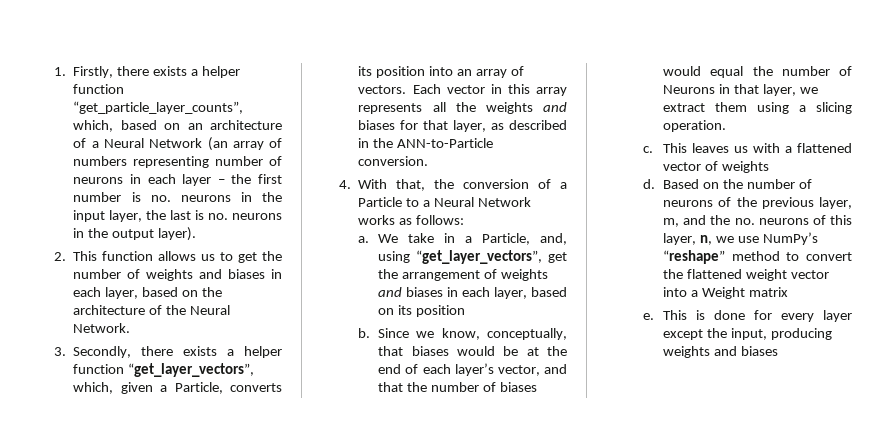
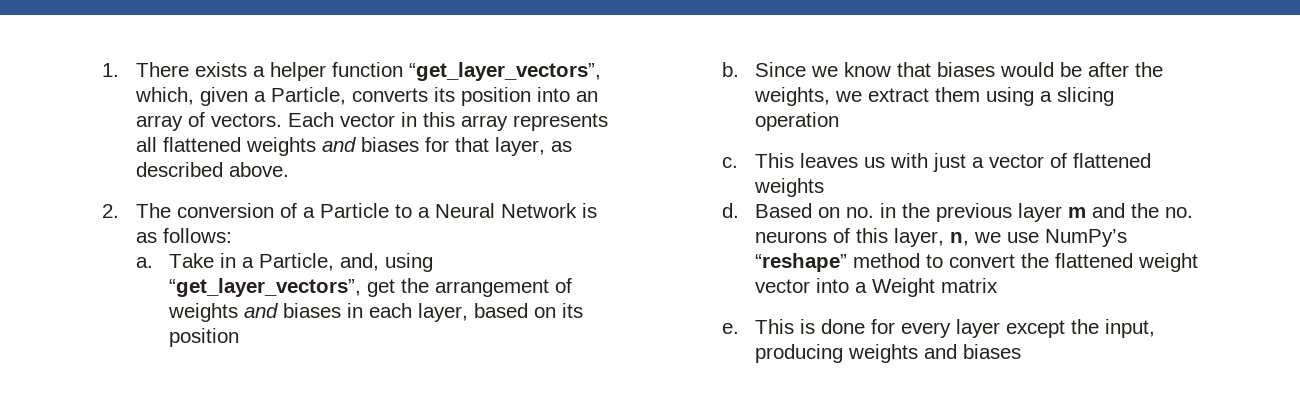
[73,66,241,78] [73,84,125,94] [73,101,244,114] [73,120,282,132] [73,137,282,151] [73,156,282,168] [73,174,282,186] [73,192,282,202] [73,210,282,222] [73,227,197,241] [53,251,282,263] [73,269,282,281] [73,287,223,299] [73,305,231,315] [73,323,131,333] [53,346,174,358] Firstly, there exists a helper function “get_particle_layer_counts”, which, based on an architecture of a Neural Network (an array of numbers representing number of neurons in each layer – the first number is no. neurons in the input layer, the last is no. neurons in the output layer). // 2. This function allows us to get the number of weights and biases in each layer, based on the architecture of the Neural Network. // 3. Secondly, there -> [135,62,189,77] There
[455,102,476,112] the -> [162,137,241,152] flattened
[358,138,494,148] [358,156,429,166] [338,179,455,191] in the ANN-to-Particle conversion. // 4. With that, the -> [228,162,289,177] [102,203,171,218] above. // 2. The
[358,215,396,225] works -> [581,203,597,218] is
[378,233,435,243] We take -> [169,253,215,268] Take
[441,328,567,340] know, conceptually, -> [844,62,892,77] know
[526,346,567,356] [378,363,567,376] [378,382,537,392] [663,66,852,78] [663,84,796,96] at the end of each layer’s vector, and that the number of biases would equal the number of Neurons in that layer, -> [1088,62,1164,77] [754,87,831,106] after the weights,
[663,120,727,132] operation. -> [755,112,840,131] operation
[785,143,852,153] a flattened -> [933,153,985,172] just a
(719, 166) none -> [1073,153,1152,168] flattened
[723,179,812,189] [663,197,852,209] [663,218,680,227] the number of neurons of the previous layer, m, -> [846,203,1087,222] no. in the previous layer m

